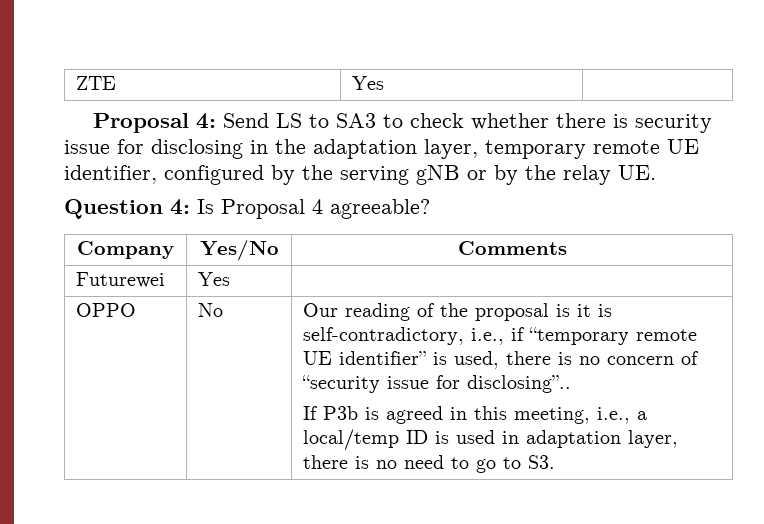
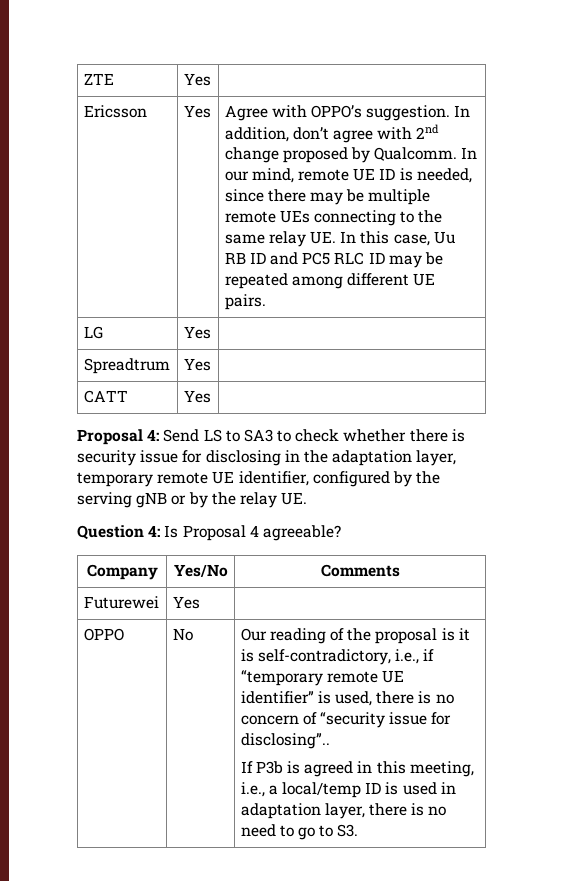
(385, 83) none -> [83,105,147,118] [183,105,211,118] [224,105,471,121] [224,124,440,143] [224,147,478,163] [224,168,472,183] [224,189,431,205] [224,210,443,226] [224,231,455,247] [224,252,443,268] [224,273,436,289] [224,294,266,310] [83,326,103,339] [183,326,211,339] [83,358,170,374] [183,358,211,371] [83,390,128,403] [183,390,211,403] // Ericsson | Yes | Agree with OPPO’s suggestion. In addition, don’t agree with 2nd change proposed by Qualcomm. In our mind, remote UE ID is needed, since there may be multiple remote UEs connecting to the same relay UE. In this case, Uu RB ID and PC5 RLC ID may be repeated among different UE pairs. // LG | Yes | // Spreadtrum | Yes | // CATT | Yes |

